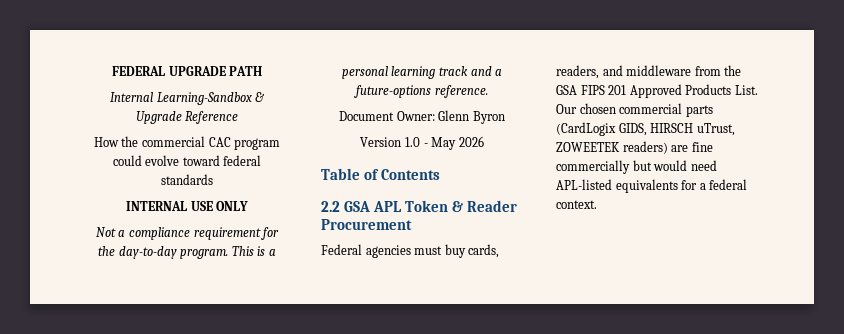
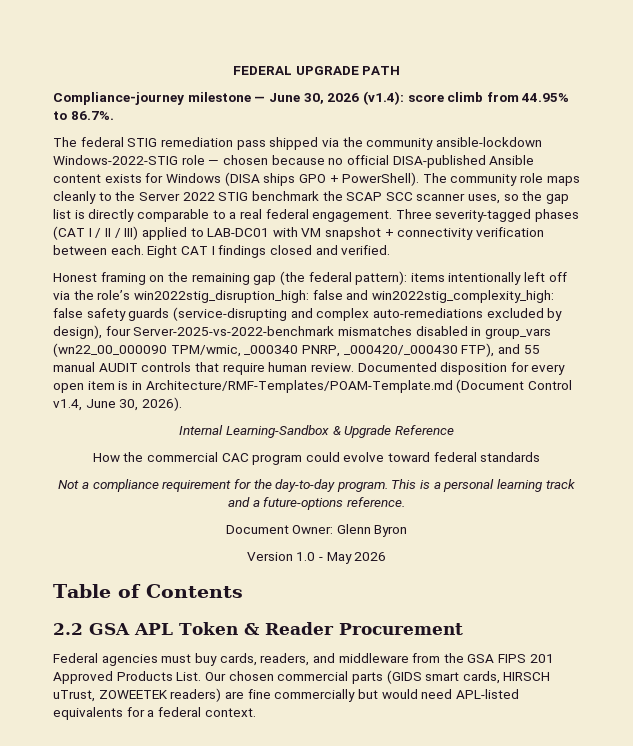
(263, 71) none -> [53,91,570,105] [53,111,114,120] [53,137,542,150] [53,155,535,168] [53,172,580,186] [53,191,570,204] [53,209,580,222] [53,226,545,240] [53,245,391,258] [53,271,567,285] [53,290,554,303] [53,307,563,321] [53,325,551,339] [53,343,540,357] [53,362,566,375] [53,379,572,393] [53,397,182,411] // Compliance-journey milestone — June 30, 2026 (v1.4): score climb from 44.95% to 86.7%. // The federal STIG remediation pass shipped via the community ansible-lockdown Windows-2022-STIG role — chosen because no official DISA-published Ansible content exists for Windows (DISA ships GPO + PowerShell). The community role maps cleanly to the Server 2022 STIG benchmark the SCAP SCC scanner uses, so the gap list is directly comparable to a real federal engagement. Three severity-tagged phases (CAT I / II / III) applied to LAB-DC01 with VM snapshot + connectivity verification between each. Eight CAT I findings closed and verified. // Honest framing on the remaining gap (the federal pattern): items intentionally left off via the role’s win2022stig_disruption_high: false and win2022stig_complexity_high: false safety guards (service-disrupting and complex auto-remediations excluded by design), four Server-2025-vs-2022-benchmark mismatches disabled in group_vars (wn22_00_000090 TPM/wmic, _000340 PNRP, _000420/_000430 FTP), and 55 manual AUDIT controls that require human review. Documented disposition for every open item is in Architecture/RMF-Templates/POAM-Template.md (Document Control v1.4, June 30, 2026).
[125,201,249,211] // INTERNAL USE ONLY -> (541, 457) none
[556,122,647,136] (CardLogix GIDS, -> [386,670,500,684] (GIDS smart cards,

